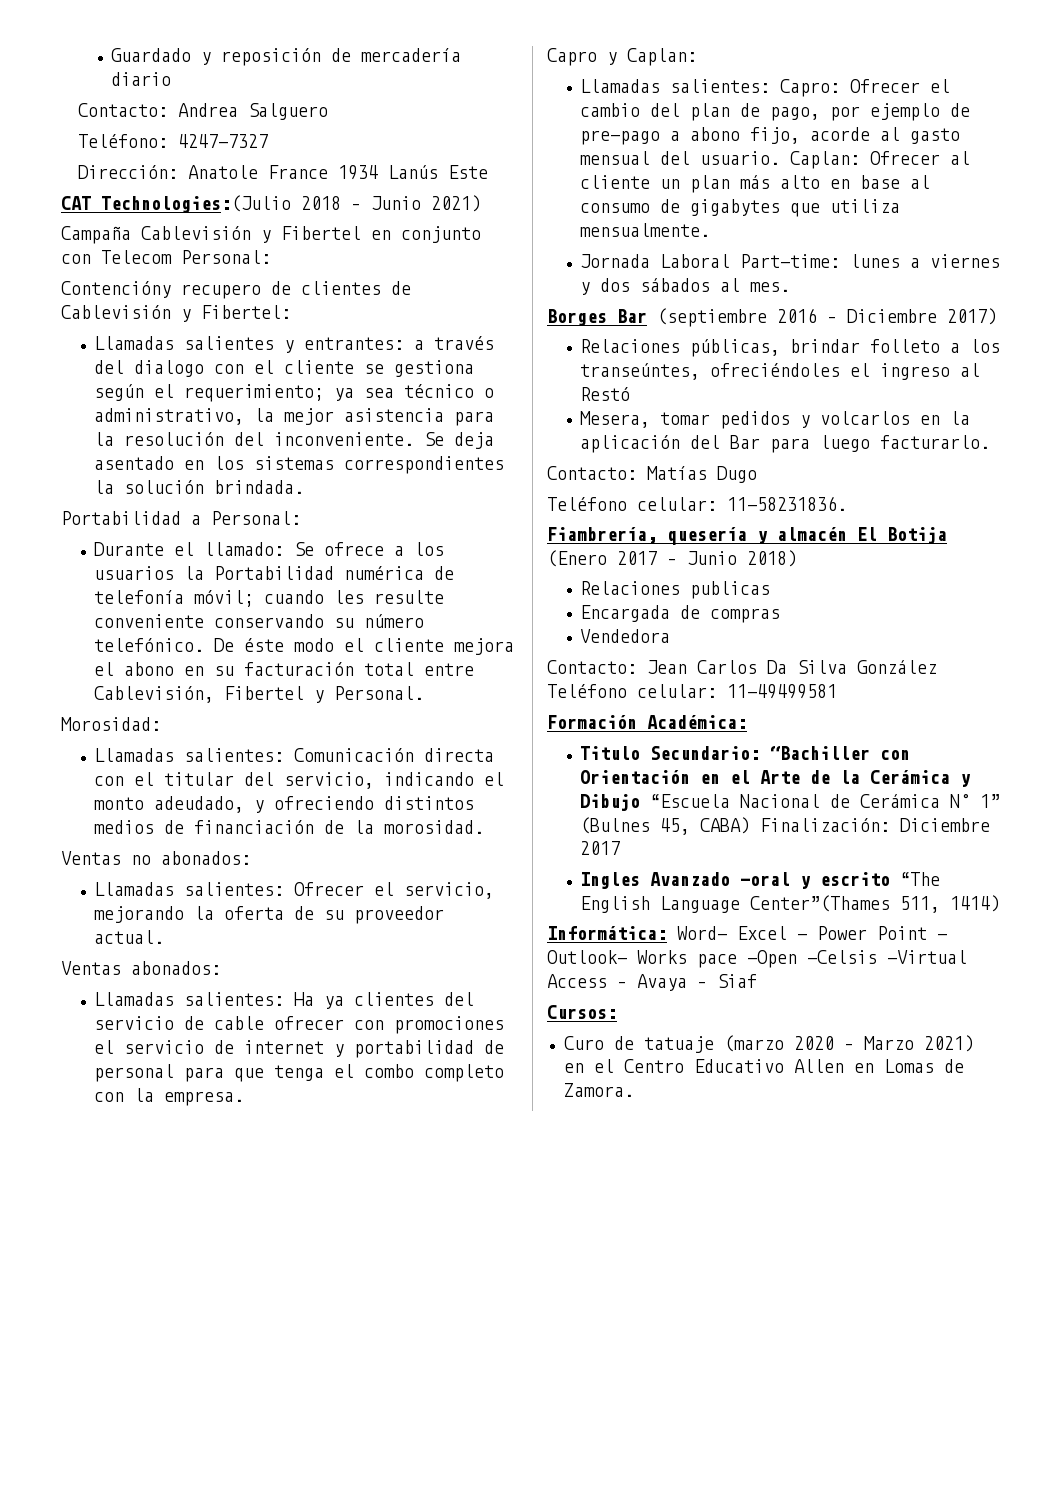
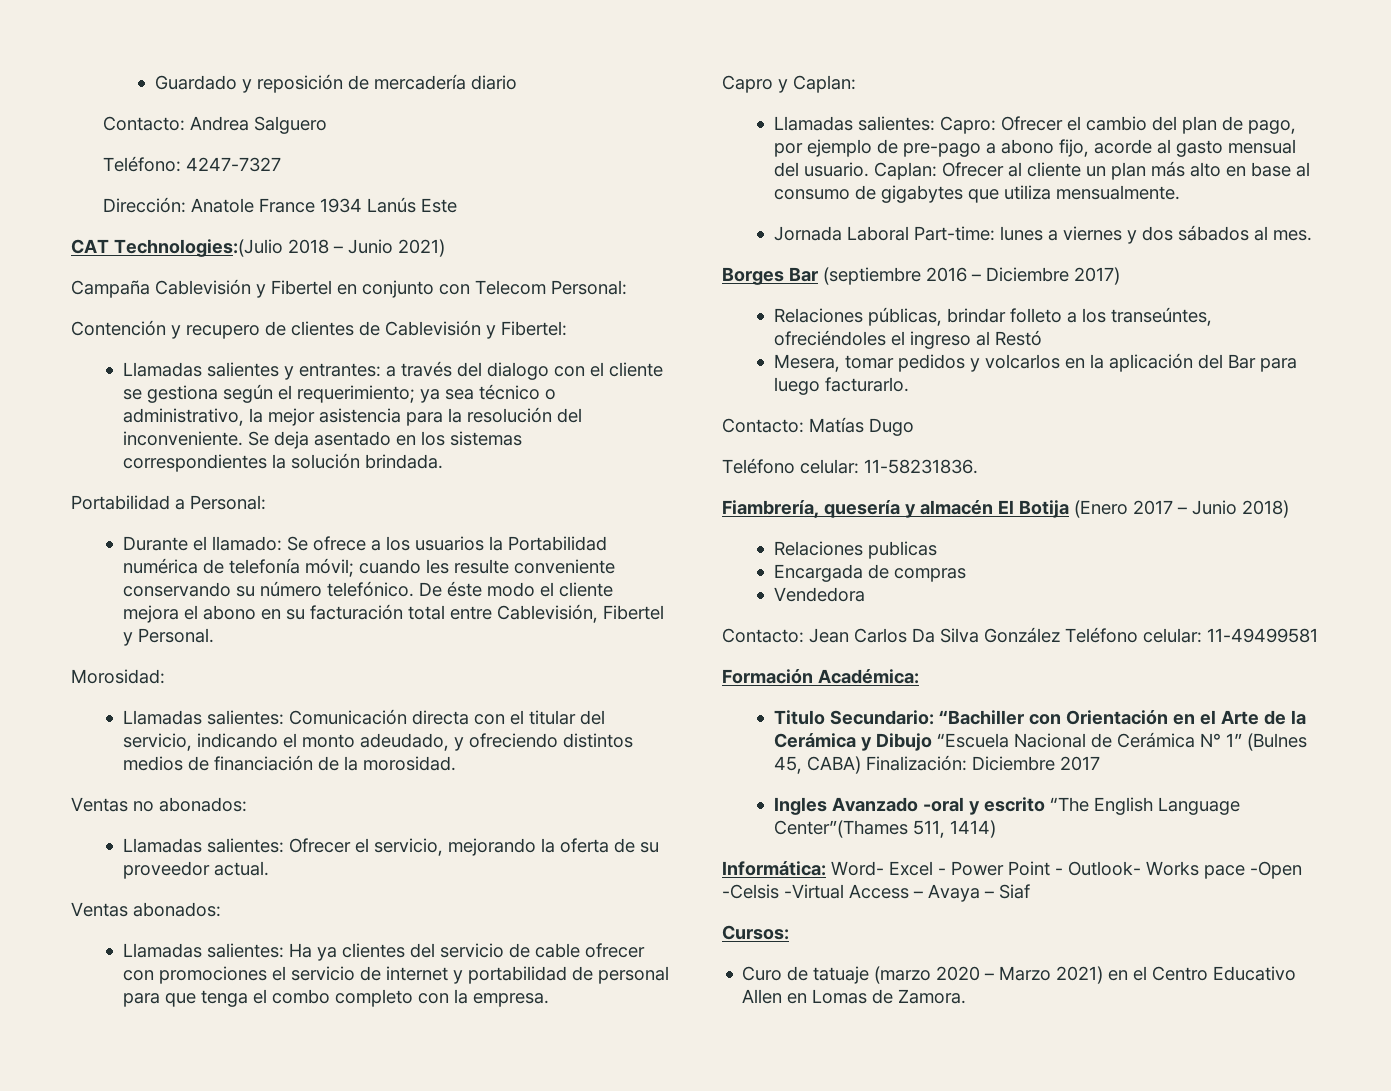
[61,281,171,298] Contencióny -> [71,320,181,339] Contención y

